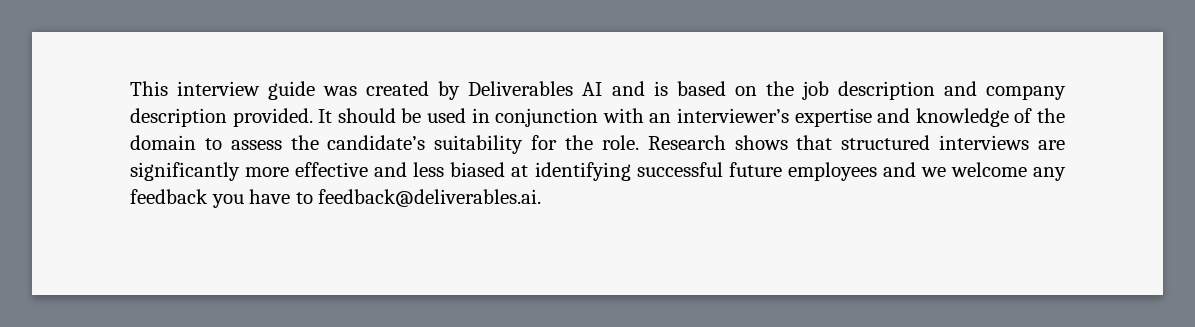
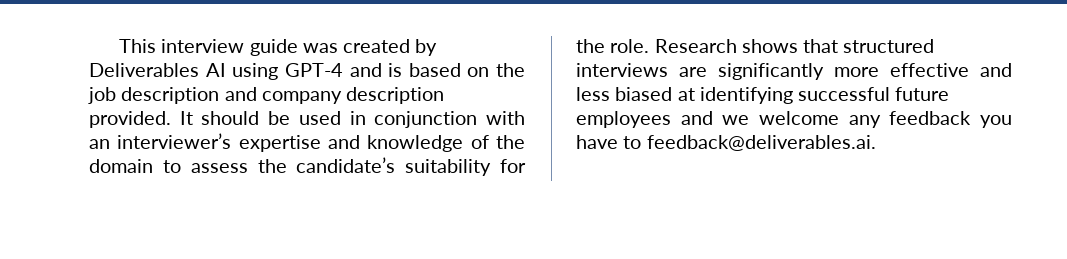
(603, 89) none -> [232,63,343,80] using GPT-4

